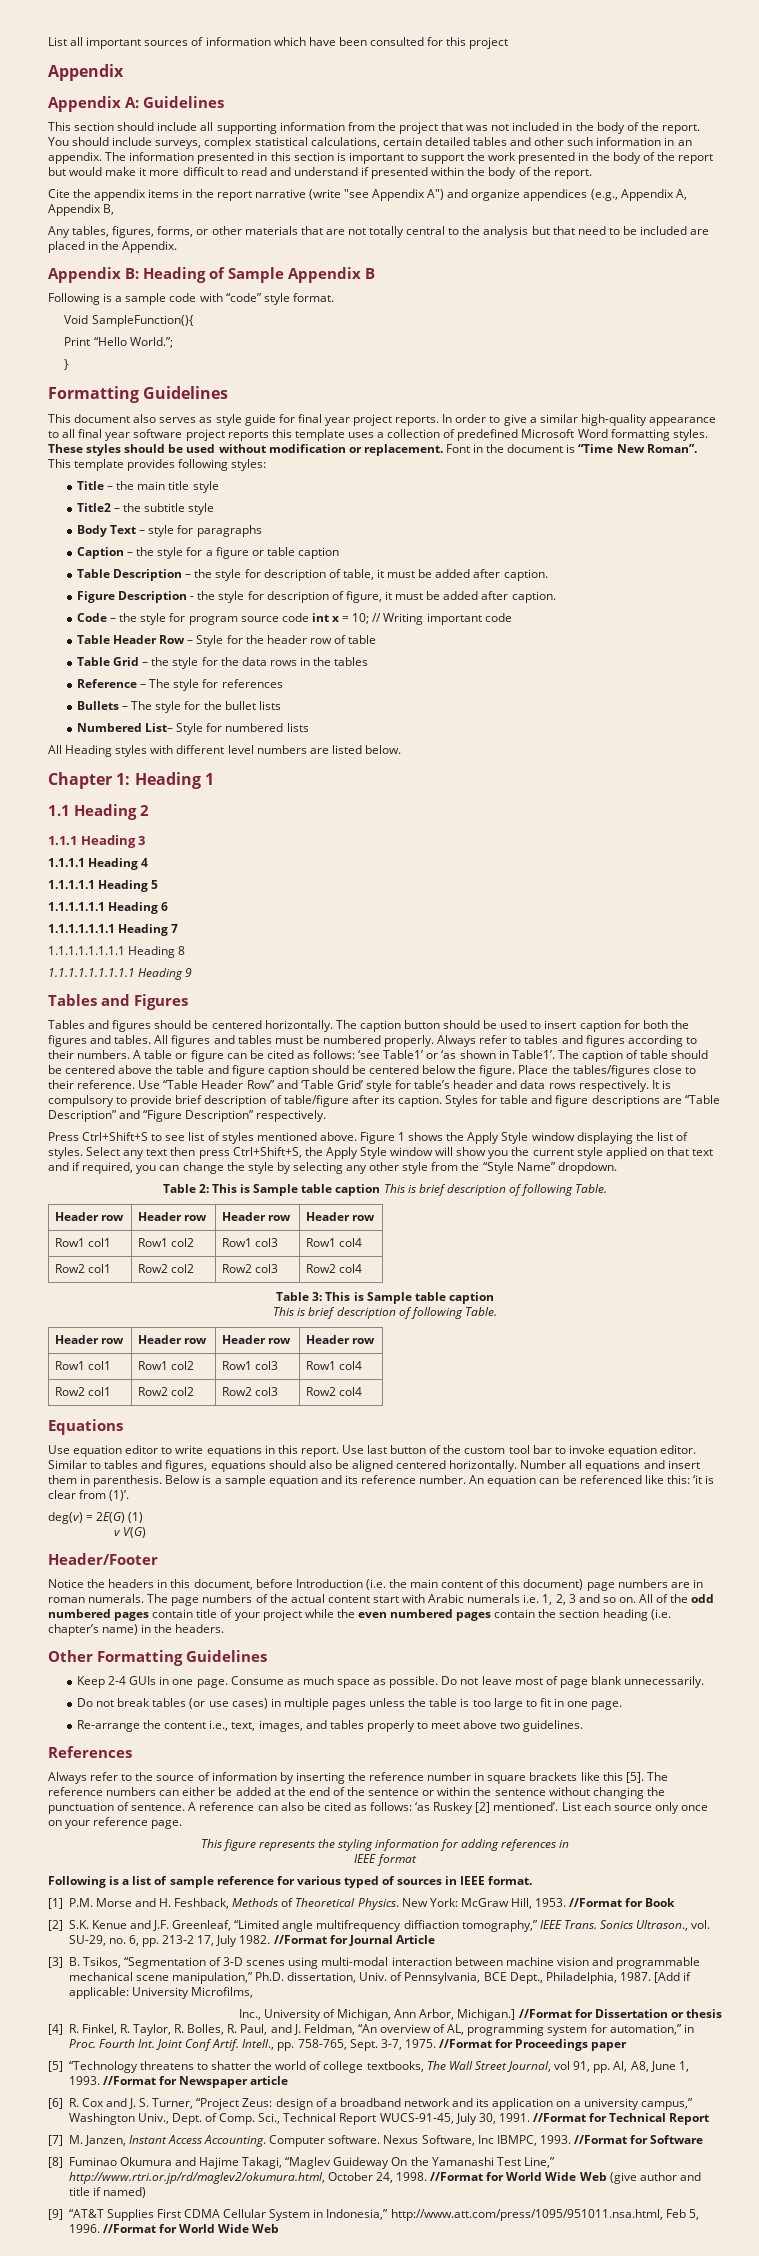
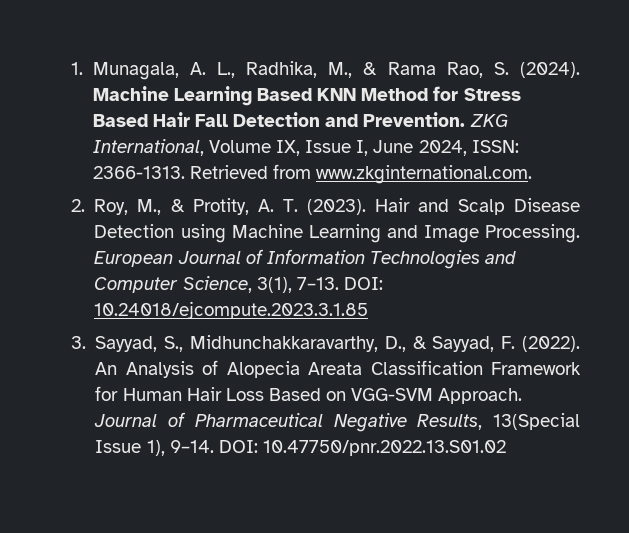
[48,37,509,49] [48,64,124,81] [48,96,224,112] [48,122,700,134] [48,137,692,149] [48,152,713,164] [48,167,592,179] [48,189,687,201] [48,204,115,216] [48,226,710,238] [48,241,178,253] [48,267,375,283] [48,293,334,305] [64,315,194,327] [64,337,173,348] [64,359,70,370] [48,386,229,403] [48,414,716,426] [48,429,708,441] [48,444,697,456] [48,459,267,471] [77,481,219,493] [77,503,215,515] [77,525,262,537] [77,547,340,559] [77,569,548,581] [77,591,556,603] [77,613,512,625] [77,635,377,647] [77,657,369,669] [77,679,283,691] [77,701,281,713] [77,723,309,735] [48,745,401,757] [48,772,214,789] [48,804,149,820] [48,835,146,848] [48,858,149,870] [48,880,159,892] [48,902,169,914] [48,924,179,936] [48,946,186,958] [48,968,193,980] [48,994,188,1010] [48,1020,689,1032] [48,1035,697,1047] [48,1050,709,1062] [48,1065,696,1077] [48,1080,671,1092] [48,1095,720,1107] [48,1110,327,1122] [48,1132,688,1144] [48,1147,714,1159] [48,1162,617,1174] [162,1184,608,1196] [54,1212,124,1221] [137,1212,207,1221] [221,1212,291,1221] [305,1212,375,1221] [54,1238,111,1247] [137,1238,194,1247] [221,1238,278,1247] [305,1238,362,1247] [54,1264,111,1273] [137,1264,194,1273] [221,1264,278,1273] [305,1264,362,1273] [276,1292,494,1304] [273,1307,497,1319] [54,1335,124,1344] [137,1335,207,1344] [221,1335,291,1344] [305,1335,375,1344] [54,1361,111,1370] [137,1361,194,1370] [221,1361,278,1370] [305,1361,362,1370] [54,1387,111,1396] [137,1387,194,1396] [221,1387,278,1396] [305,1387,362,1396] [48,1419,123,1435] [48,1445,697,1457] [48,1460,700,1472] [48,1475,715,1487] [48,1490,130,1501] [48,1512,144,1524] [113,1527,146,1538] [48,1553,158,1565] [48,1579,703,1591] [48,1594,715,1606] [48,1609,671,1621] [48,1624,225,1636] [48,1650,267,1666] [77,1676,705,1688] [77,1698,623,1710] [77,1720,584,1732] [48,1746,132,1758] [48,1772,668,1784] [48,1787,665,1799] [48,1802,708,1814] [48,1817,183,1829] [200,1839,570,1851] [354,1854,417,1866] [48,1876,533,1888] [48,1898,676,1910] [48,1920,711,1932] [68,1935,435,1947] [48,1957,701,1969] [68,1972,692,1984] [68,1987,253,1999] [238,2009,723,2021] [48,2024,694,2036] [68,2039,628,2051] [48,2061,689,2073] [68,2076,289,2088] [48,2098,693,2110] [68,2113,710,2125] [48,2135,704,2147] [48,2157,555,2169] [68,2172,701,2184] [68,2187,146,2198] [48,2209,699,2221] [68,2224,280,2233] List all important sources of information which have been consulted for this project // Appendix // Appendix A: Guidelines // This section should include all supporting information from the project that was not included in the body of the report. You should include surveys, complex statistical calculations, certain detailed tables and other such information in an appendix. The information presented in this section is important to support the work presented in the body of the report but would make it more difficult to read and understand if presented within the body of the report. // Cite the appendix items in the report narrative (write "see Appendix A") and organize appendices (e.g., Appendix A, Appendix B, // Any tables, figures, forms, or other materials that are not totally central to the analysis but that need to be included are placed in the Appendix. // Appendix B: Heading of Sample Appendix B // Following is a sample code with “code” style format. // Void SampleFunction(){ // Print “Hello World.”; // } // Formatting Guidelines // This document also serves as style guide for final year project reports. In order to give a similar high-quality appearance to all final year software project reports this template uses a collection of predefined Microsoft Word formatting styles. These styles should be used without modification or replacement. Font in the document is “Time New Roman”. This template provides following styles: // Title – the main title style // Title2 – the subtitle style // Body Text – style for paragraphs // Caption – the style for a figure or table caption // Table Description – the style for description of table, it must be added after caption. // Figure Description - the style for description of figure, it must be added after caption. // Code – the style for program source code int x = 10; // Writing important code // Table Header Row – Style for the header row of table // Table Grid – the style for the data rows in the tables // Reference – The style for references // Bullets – The style for the bullet lists // Numbered List– Style for numbered lists // All Heading styles with different level numbers are listed below. // Chapter 1: Heading 1 // 1.1 Heading 2 // 1.1.1 Heading 3 // 1.1.1.1 Heading 4 // 1.1.1.1.1 Heading 5 // 1.1.1.1.1.1 Heading 6 // 1.1.1.1.1.1.1 Heading 7 // 1.1.1.1.1.1.1.1 Heading 8 // 1.1.1.1.1.1.1.1.1 Heading 9 // Tables and Figures // Tables and figures should be centered horizontally. The caption button should be used to insert caption for both the figures and tables. All figures and tables must be numbered properly. Always refer to tables and figures according to their numbers. A table or figure can be cited as follows: ‘see Table1’ or ‘as shown in Table1’. The caption of table should be centered above the table and figure caption should be centered below the figure. Place the tables/figures close to their reference. Use “Table Header Row” and ‘Table Grid’ style for table’s header and data rows respectively. It is compulsory to provide brief description of table/figure after its caption. Styles for table and figure descriptions are “Table Description” and “Figure Description” respectively. // Press Ctrl+Shift+S to see list of styles mentioned above. Figure 1 shows the Apply Style window displaying the list of styles. Select any text then press Ctrl+Shift+S, the Apply Style window will show you the current style applied on that text and if required, you can change the style by selecting any other style from the “Style Name” dropdown. // Table 2: This is Sample table caption This is brief description of following Table. // Header row | Header row | Header row | Header row // Row1 col1 | Row1 col2 | Row1 col3 | Row1 col4 // Row2 col1 | Row2 col2 | Row2 col3 | Row2 col4 // Table 3: This is Sample table caption // This is brief description of following Table. // Header row | Header row | Header row | Header row // Row1 col1 | Row1 col2 | Row1 col3 | Row1 col4 // Row2 col1 | Row2 col2 | Row2 col3 | Row2 col4 // Equations // Use equation editor to write equations in this report. Use last button of the custom tool bar to invoke equation editor. Similar to tables and figures, equations should also be aligned centered horizontally. Number all equations and insert them in parenthesis. Below is a sample equation and its reference number. An equation can be referenced like this: ‘it is clear from (1)’. // deg(v) = 2E(G) (1) // v V(G) // Header/Footer // Notice the headers in this document, before Introduction (i.e. the main content of this document) page numbers are in roman numerals. The page numbers of the actual content start with Arabic numerals i.e. 1, 2, 3 and so on. All of the odd numbered pages contain title of your project while the even numbered pages contain the section heading (i.e. chapter’s name) in the headers. // Other Formatting Guidelines // Keep 2-4 GUIs in one page. Consume as much space as possible. Do not leave most of page blank unnecessarily. // Do not break tables (or use cases) in multiple pages unless the table is too large to fit in one page. // Re-arrange the content i.e., text, images, and tables properly to meet above two guidelines. // References // Always refer to the source of information by inserting the reference number in square brackets like this [5]. The reference numbers can either be added at the end of the sentence or within the sentence without changing the punctuation of sentence. A reference can also be cited as follows: ‘as Ruskey [2] mentioned’. List each source only once on your reference page. // This figure represents the styling information for adding references in // IEEE format // Following is a list of sample reference for various typed of sources in IEEE format. // [1] P.M. Morse and H. Feshback, Methods of Theoretical Physics. New York: McGraw Hill, 1953. //Format for Book // [2] S.K. Kenue and J.F. Greenleaf, “Limited angle multifrequency diffiaction tomography,” IEEE Trans. Sonics Ultrason., vol. SU-29, no. 6, pp. 213-2 17, July 1982. //Format for Journal Article // [3] B. Tsikos, “Segmentation of 3-D scenes using multi-modal interaction between machine vision and programmable mechanical scene manipulation,” Ph.D. dissertation, Univ. of Pennsylvania, BCE Dept., Philadelphia, 1987. [Add if applicable: University Microfilms, // Inc., University of Michigan, Ann Arbor, Michigan.] //Format for Dissertation or thesis // [4] R. Finkel, R. Taylor, R. Bolles, R. Paul, and J. Feldman, “An overview of AL, programming system for automation,” in Proc. Fourth Int. Joint Conf Artif. Intell., pp. 758-765, Sept. 3-7, 1975. //Format for Proceedings paper // [5] “Technology threatens to shatter the world of college textbooks, The Wall Street Journal, vol 91, pp. Al, A8, June 1, 1993. //Format for Newspaper article // [6] R. Cox and J. S. Turner, “Project Zeus: design of a broadband network and its application on a university campus,” Washington Univ., Dept. of Comp. Sci., Technical Report WUCS-91-45, July 30, 1991. //Format for Technical Report // [7] M. Janzen, Instant Access Accounting. Computer software. Nexus Software, Inc IBMPC, 1993. //Format for Software // [8] Fuminao Okumura and Hajime Takagi, “Maglev Guideway On the Yamanashi Test Line,” http://www.rtri.or.jp/rd/maglev2/okumura.html, October 24, 1998. //Format for World Wide Web (give author and title if named) // [9] “AT&T Supplies First CDMA Cellular System in Indonesia,” http://www.att.com/press/1095/951011.nsa.html, Feb 5, 1996. //Format for World Wide Web -> [70,61,580,80] [92,86,521,106] [92,112,509,127] [92,139,519,156] [92,164,533,184] [70,198,580,215] [94,224,580,243] [94,249,517,269] [94,276,383,293] [94,301,369,319] [70,335,580,352] [95,360,581,378] [95,386,523,404] [94,412,580,432] [95,440,506,456] 1. Munagala, A. L., Radhika, M., & Rama Rao, S. (2024). Machine Learning Based KNN Method for Stress Based Hair Fall Detection and Prevention. ZKG International, Volume IX, Issue I, June 2024, ISSN: 2366-1313. Retrieved from www.zkginternational.com. // 2. Roy, M., & Protity, A. T. (2023). Hair and Scalp Disease Detection using Machine Learning and Image Processing. European Journal of Information Technologies and Computer Science, 3(1), 7–13. DOI: 10.24018/ejcompute.2023.3.1.85 // 3. Sayyad, S., Midhunchakkaravarthy, D., & Sayyad, F. (2022). An Analysis of Alopecia Areata Classification Framework for Human Hair Loss Based on VGG-SVM Approach. Journal of Pharmaceutical Negative Results, 13(Special Issue 1), 9–14. DOI: 10.47750/pnr.2022.13.S01.02

